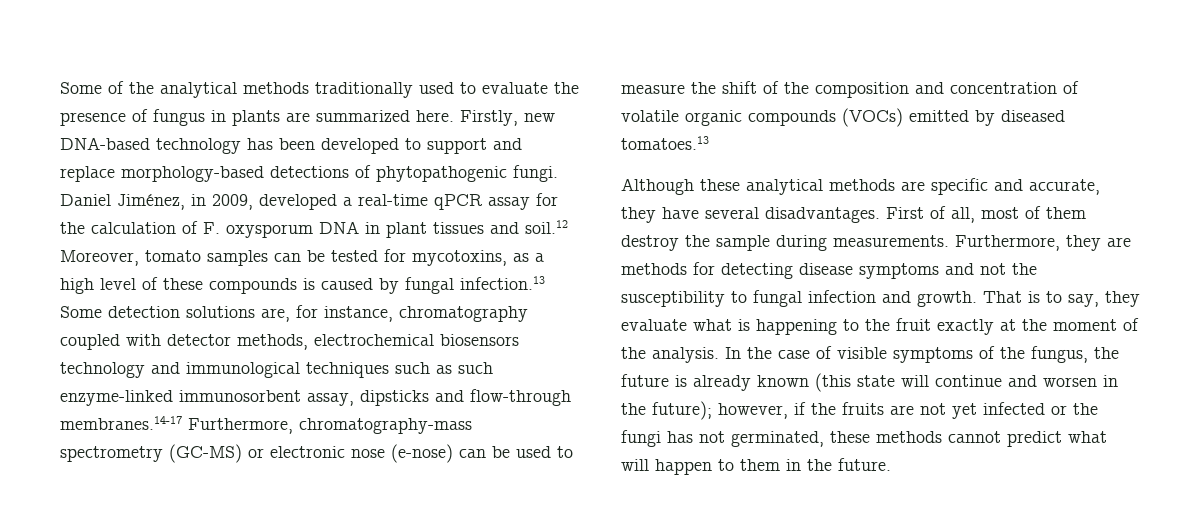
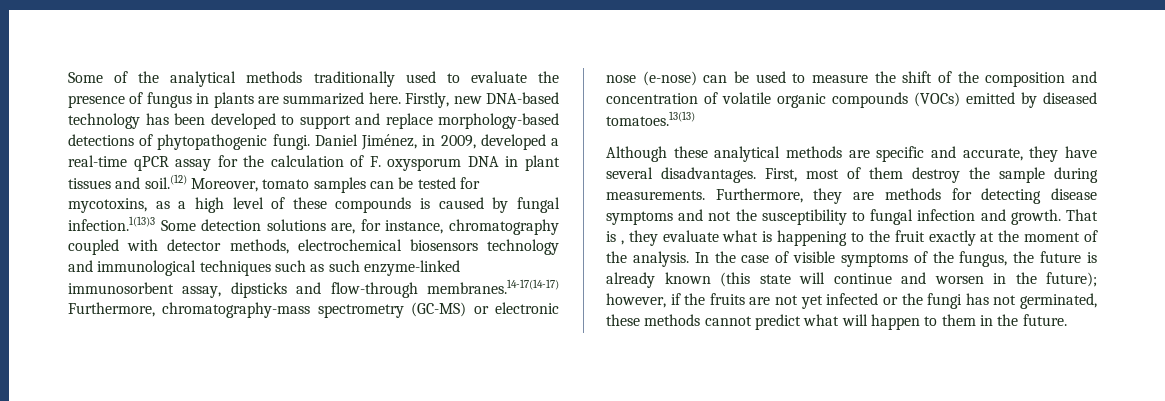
[525,220,568,234] soil.12 -> [144,174,187,189] soil.(12)
[460,276,545,290] infection.13 -> [68,216,155,231] infection.1(13)3
[60,416,182,430] membranes.14-17 -> [427,279,559,294] membranes.14-17(14-17)
[621,136,709,150] tomatoes.13 -> [606,111,695,126] tomatoes.13(13)
[886,206,975,223] First of all, -> [765,168,797,182] First,
[1046,291,1099,307] to say, -> [620,240,624,245] ,

